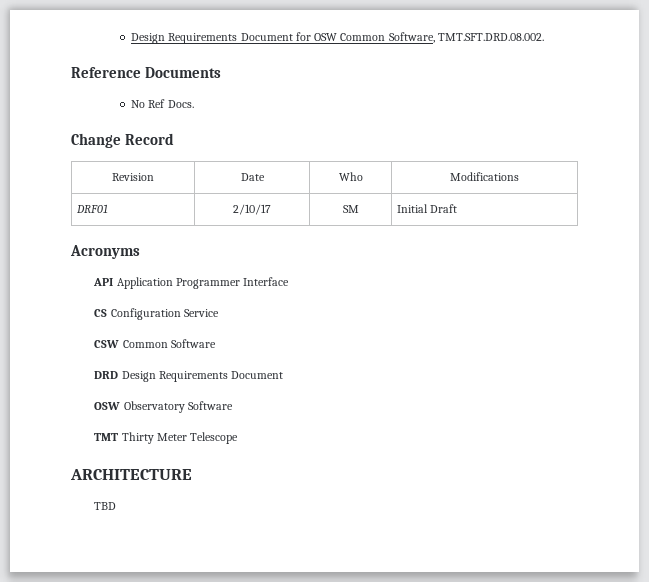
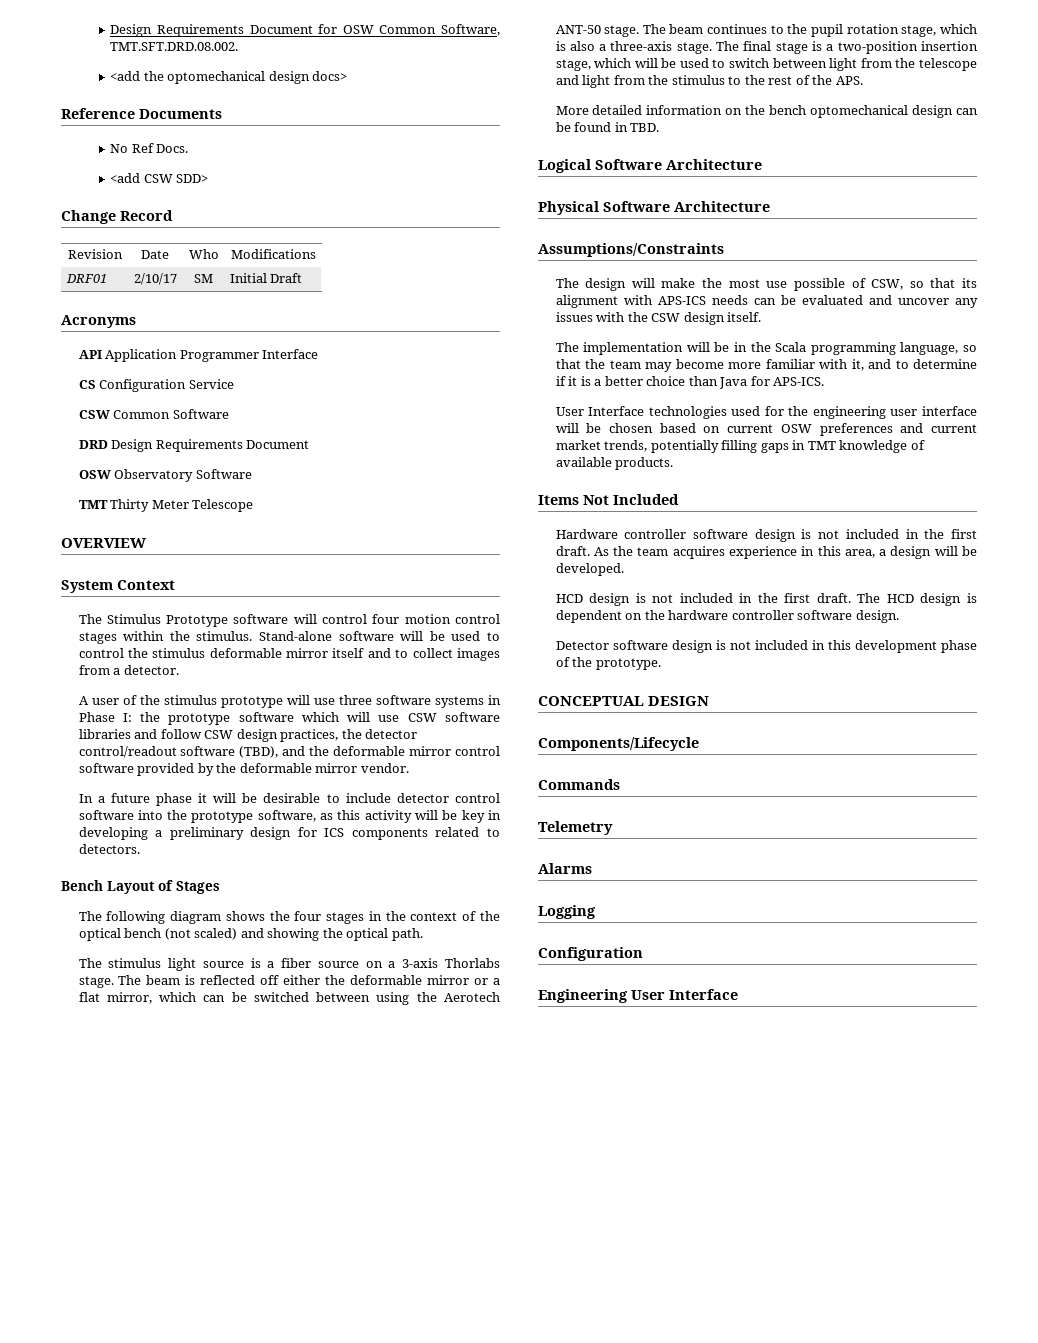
(544, 37) none -> [110,71,348,84] // <add the optomechanical design docs>
(194, 104) none -> [110,173,209,183] // <add CSW SDD>
[70,469,192,480] [94,502,117,510] ARCHITECTURE // TBD -> [61,538,146,548] [61,580,175,593] [78,614,500,627] [78,631,501,644] [78,648,500,661] [78,665,179,675] [78,695,502,708] [78,712,501,725] [78,729,418,742] [78,746,500,758] [78,763,409,776] [78,793,500,806] [78,810,501,823] [78,827,500,840] [78,844,140,854] [61,880,220,894] [78,911,500,924] [78,928,423,941] [78,958,500,971] [78,975,500,988] [78,992,501,1005] [555,24,978,37] [555,41,978,54] [555,58,978,71] [555,75,863,88] [555,105,978,118] [555,122,660,132] [538,159,762,173] [538,201,770,215] [538,243,724,257] [555,278,978,291] [555,295,978,308] [555,312,762,325] [555,342,977,355] [555,359,977,372] [555,376,825,389] [555,406,977,419] [555,423,977,436] [555,440,925,453] [555,457,674,470] [538,494,679,505] [555,529,977,542] [555,546,977,559] [555,563,624,576] [555,593,977,606] [555,610,899,623] [555,640,977,653] [555,657,661,670] [538,696,710,706] [538,737,699,751] [538,779,620,790] [538,821,613,835] [538,863,592,874] [538,905,596,919] [538,947,643,961] [538,989,738,1003] OVERVIEW // System Context // The Stimulus Prototype software will control four motion control stages within the stimulus. Stand-alone software will be used to control the stimulus deformable mirror itself and to collect images from a detector. // A user of the stimulus prototype will use three software systems in Phase I: the prototype software which will use CSW software libraries and follow CSW design practices, the detector control/readout software (TBD), and the deformable mirror control software provided by the deformable mirror vendor. // In a future phase it will be desirable to include detector control software into the prototype software, as this activity will be key in developing a preliminary design for ICS components related to detectors. // Bench Layout of Stages // The following diagram shows the four stages in the context of the optical bench (not scaled) and showing the optical path. // The stimulus light source is a fiber source on a 3-axis Thorlabs stage. The beam is reflected off either the deformable mirror or a flat mirror, which can be switched between using the Aerotech ANT-50 stage. The beam continues to the pupil rotation stage, which is also a three-axis stage. The final stage is a two-position insertion stage, which will be used to switch between light from the telescope and light from the stimulus to the rest of the APS. // More detailed information on the bench optomechanical design can be found in TBD. // Logical Software Architecture // Physical Software Architecture // Assumptions/Constraints // The design will make the most use possible of CSW, so that its alignment with APS-ICS needs can be evaluated and uncover any issues with the CSW design itself. // The implementation will be in the Scala programming language, so that the team may become more familiar with it, and to determine if it is a better choice than Java for APS-ICS. // User Interface technologies used for the engineering user interface will be chosen based on current OSW preferences and current market trends, potentially filling gaps in TMT knowledge of available products. // Items Not Included // Hardware controller software design is not included in the first draft. As the team acquires experience in this area, a design will be developed. // HCD design is not included in the first draft. The HCD design is dependent on the hardware controller software design. // Detector software design is not included in this development phase of the prototype. // CONCEPTUAL DESIGN // Components/Lifecycle // Commands // Telemetry // Alarms // Logging // Configuration // Engineering User Interface

